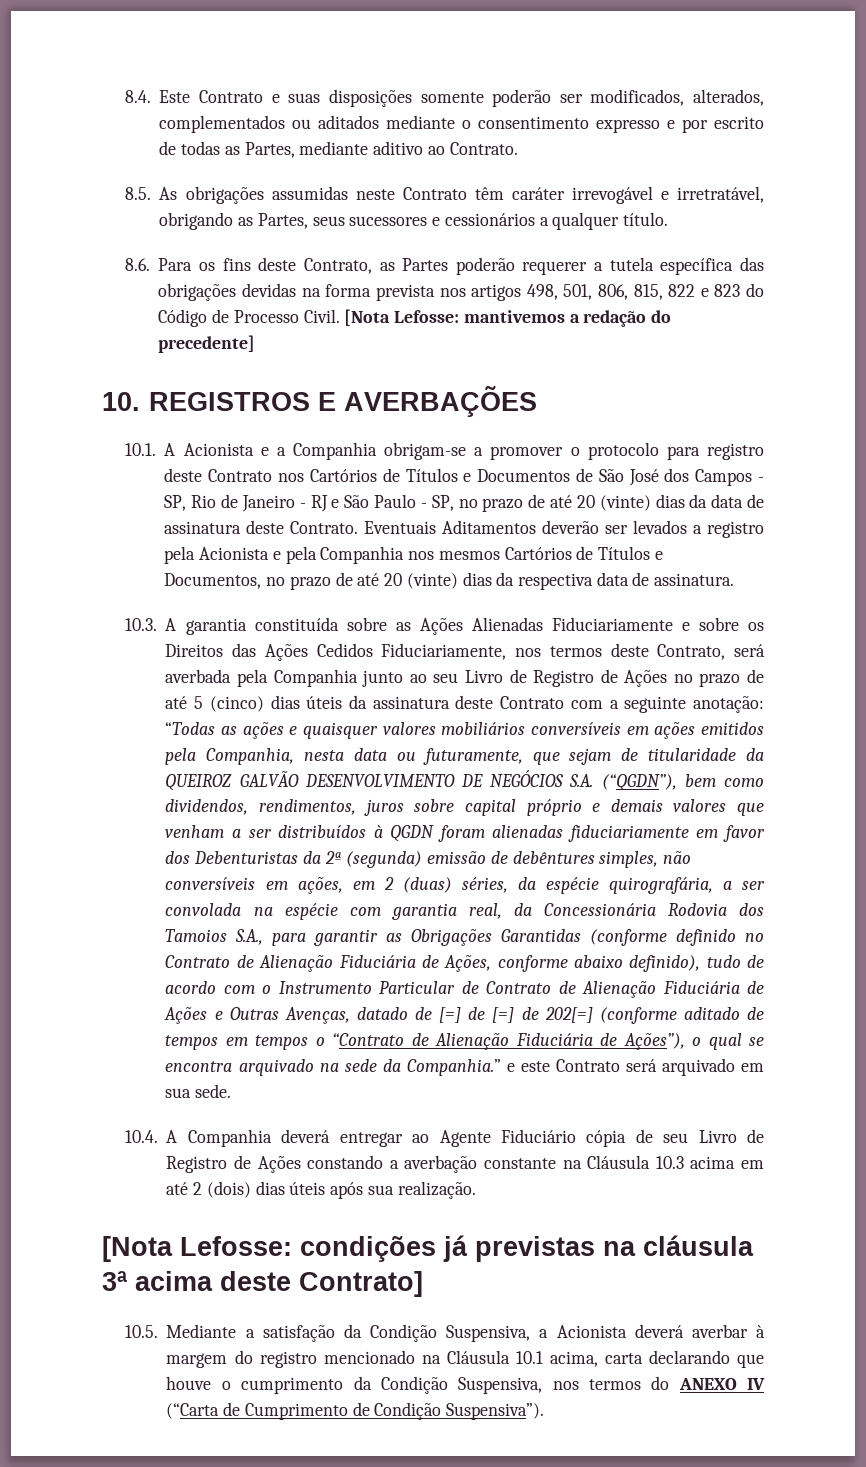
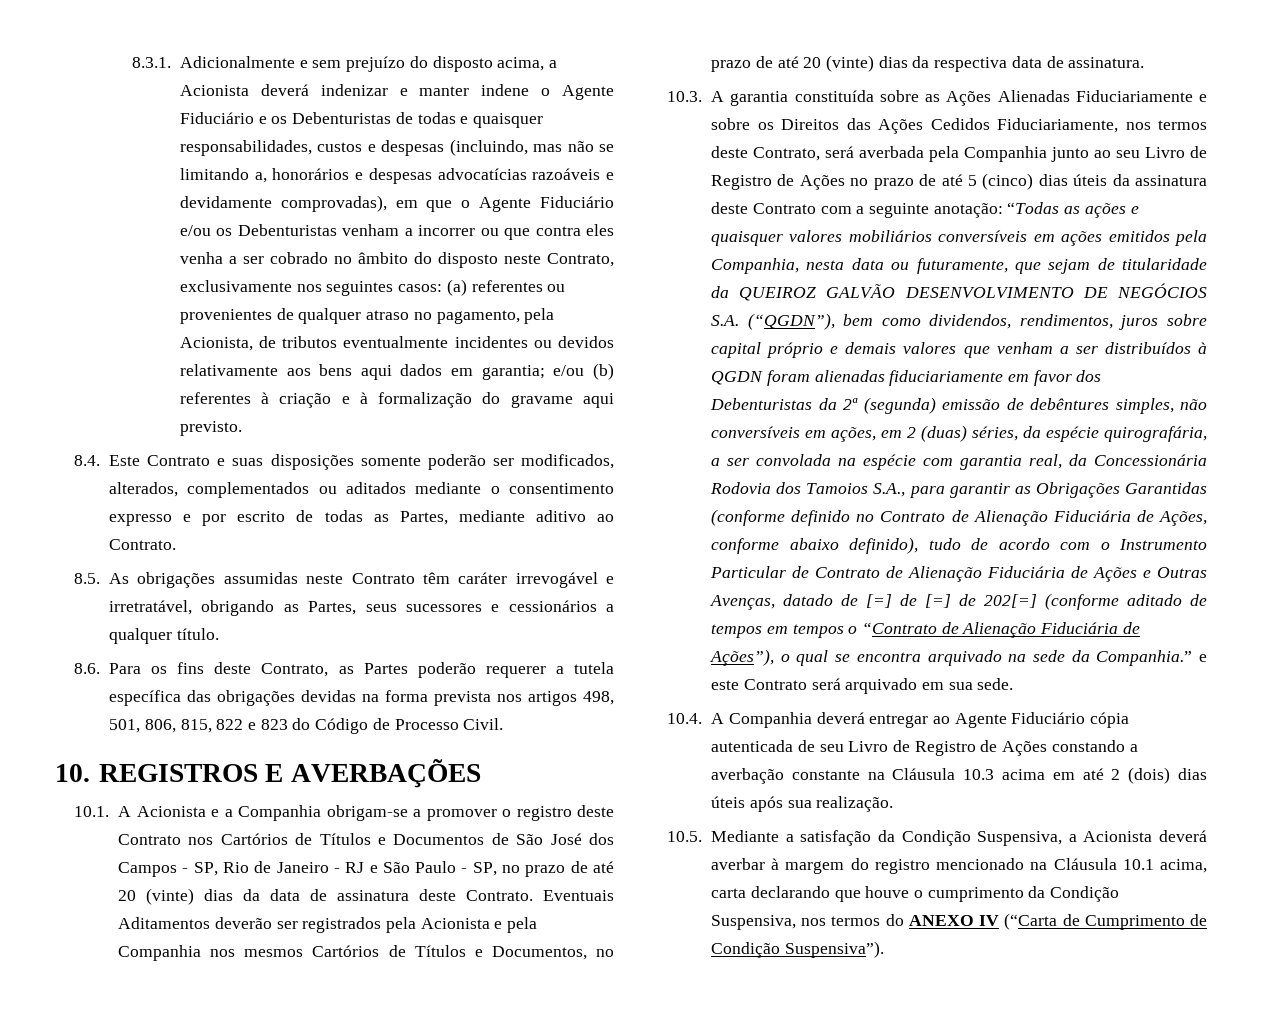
(124, 96) none -> [132,56,558,72] [179,84,614,100] [179,112,544,128] [179,139,614,156] [179,168,614,184] [179,195,614,212] [179,224,614,240] [179,252,615,268] [179,279,566,296] [179,308,555,324] [179,336,614,351] [179,363,614,380] [179,392,614,408] [179,421,242,436] 8.3.1. Adicionalmente e sem prejuízo do disposto acima, a Acionista deverá indenizar e manter indene o Agente Fiduciário e os Debenturistas de todas e quaisquer responsabilidades, custos e despesas (incluindo, mas não se limitando a, honorários e despesas advocatícias razoáveis e devidamente comprovadas), em que o Agente Fiduciário e/ou os Debenturistas venham a incorrer ou que contra eles venha a ser cobrado no âmbito do disposto neste Contrato, exclusivamente nos seguintes casos: (a) referentes ou provenientes de qualquer atraso no pagamento, pela Acionista, de tributos eventualmente incidentes ou devidos relativamente aos bens aqui dados em garantia; e/ou (b) referentes à criação e à formalização do gravame aqui previsto. //
[344,309,671,327] [158,335,256,353] [Nota Lefosse: mantivemos a redação do precedente] -> (504, 724) none
[587,442,700,460] protocolo para -> (512, 813) none
[633,520,765,538] levados a registro -> [302,917,382,933] registrados
(627, 1138) none -> [711,740,794,752] autenticada
[102,1235,754,1262] [102,1271,423,1297] // [Nota Lefosse: condições já previstas na cláusula 3ª acima deste Contrato] -> (894, 804) none

